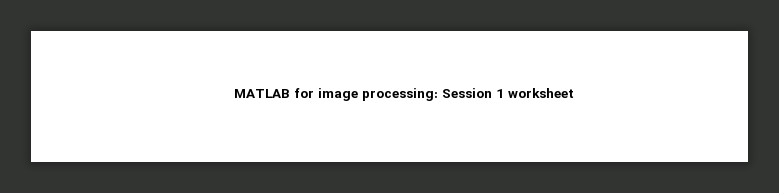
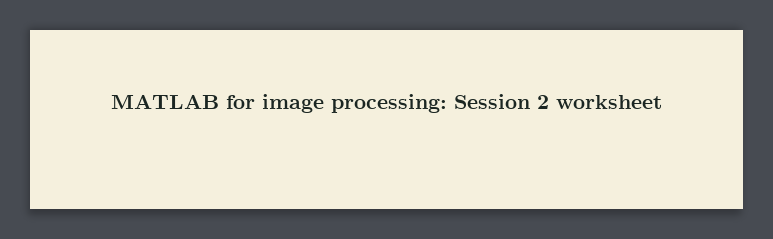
[495,89,504,98] 1 -> [537,95,549,109] 2

